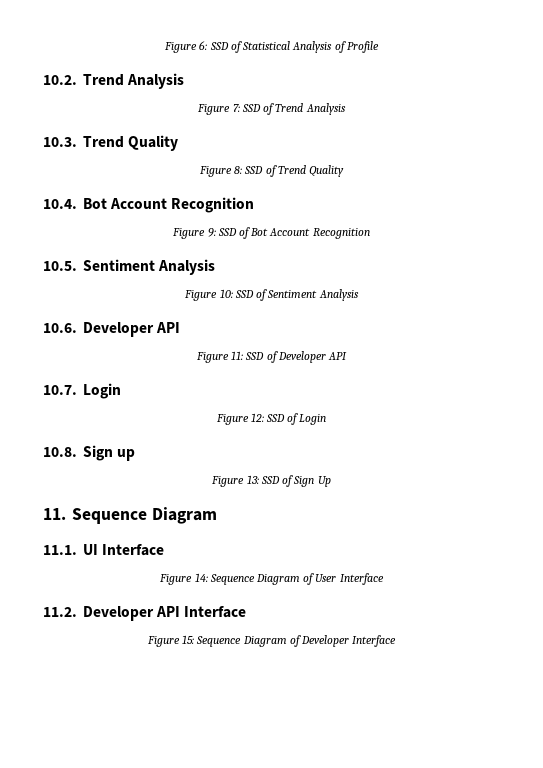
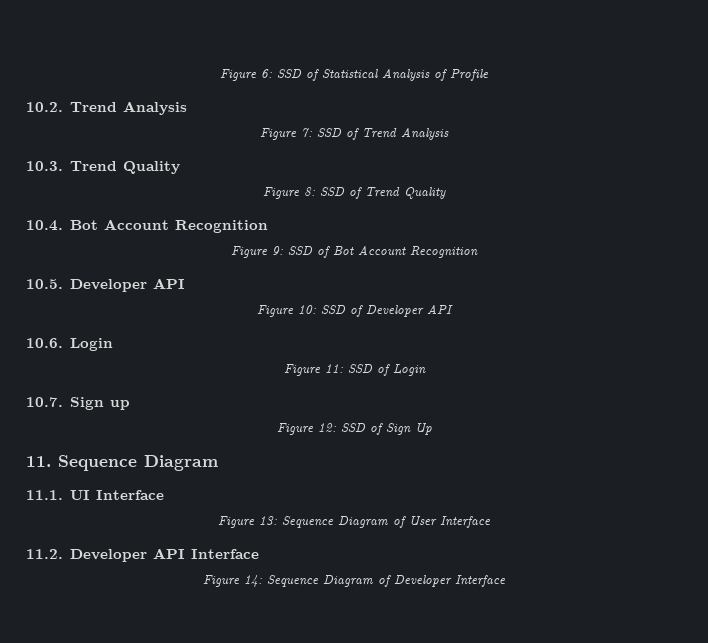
[83,259,216,275] [184,289,359,301] [43,323,77,333] Sentiment Analysis // Figure 10: SSD of Sentiment Analysis // 10.6. -> (63, 284) none
[231,351,244,360] 11: -> [298,305,316,314] 10:
[43,385,77,395] 10.7. -> [26,338,63,348] 10.6.
[250,413,264,422] 12: -> [324,364,343,373] 11:
[43,447,77,457] 10.8. -> [26,397,63,407] 10.7.
[246,475,259,484] 13: -> [317,423,336,432] 12:
[194,573,208,582] 14: -> [259,516,277,525] 13:
[182,635,195,644] 15: -> [244,575,262,587] 14:

